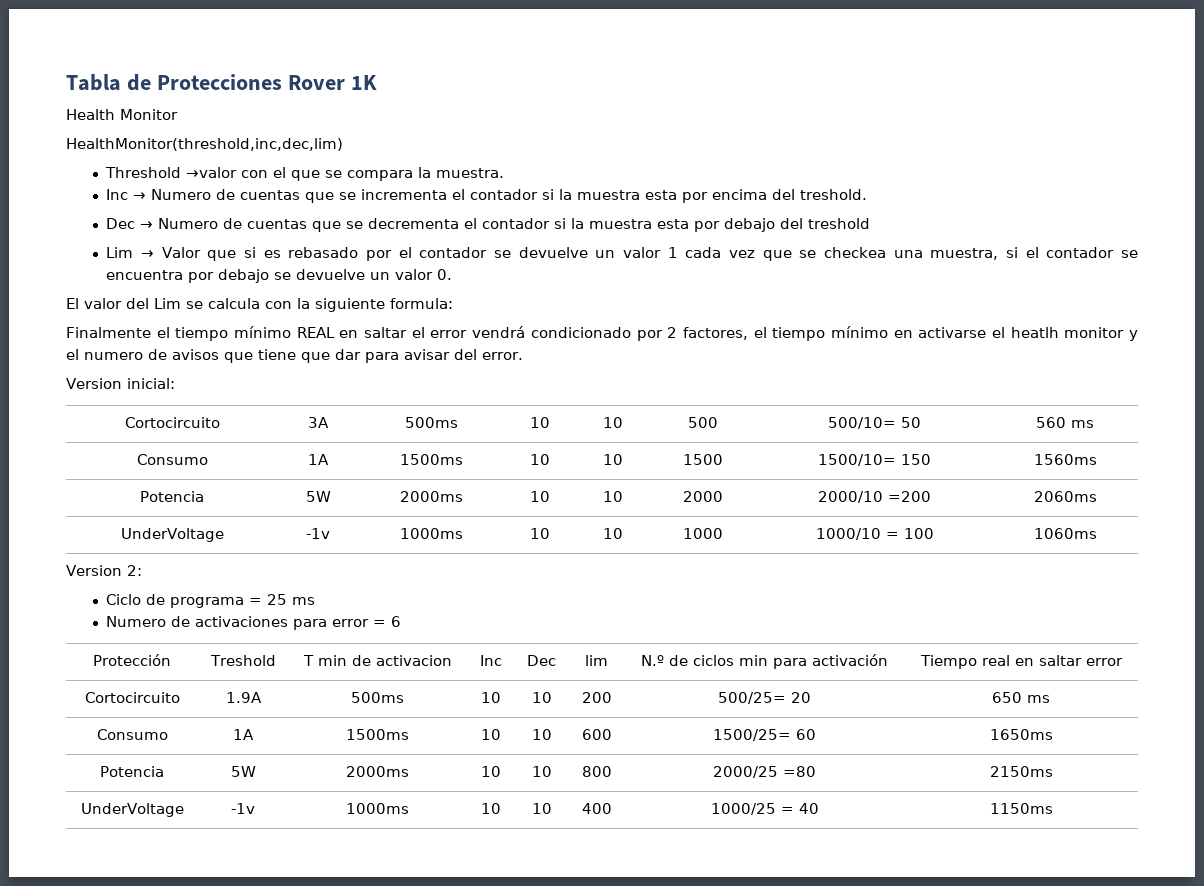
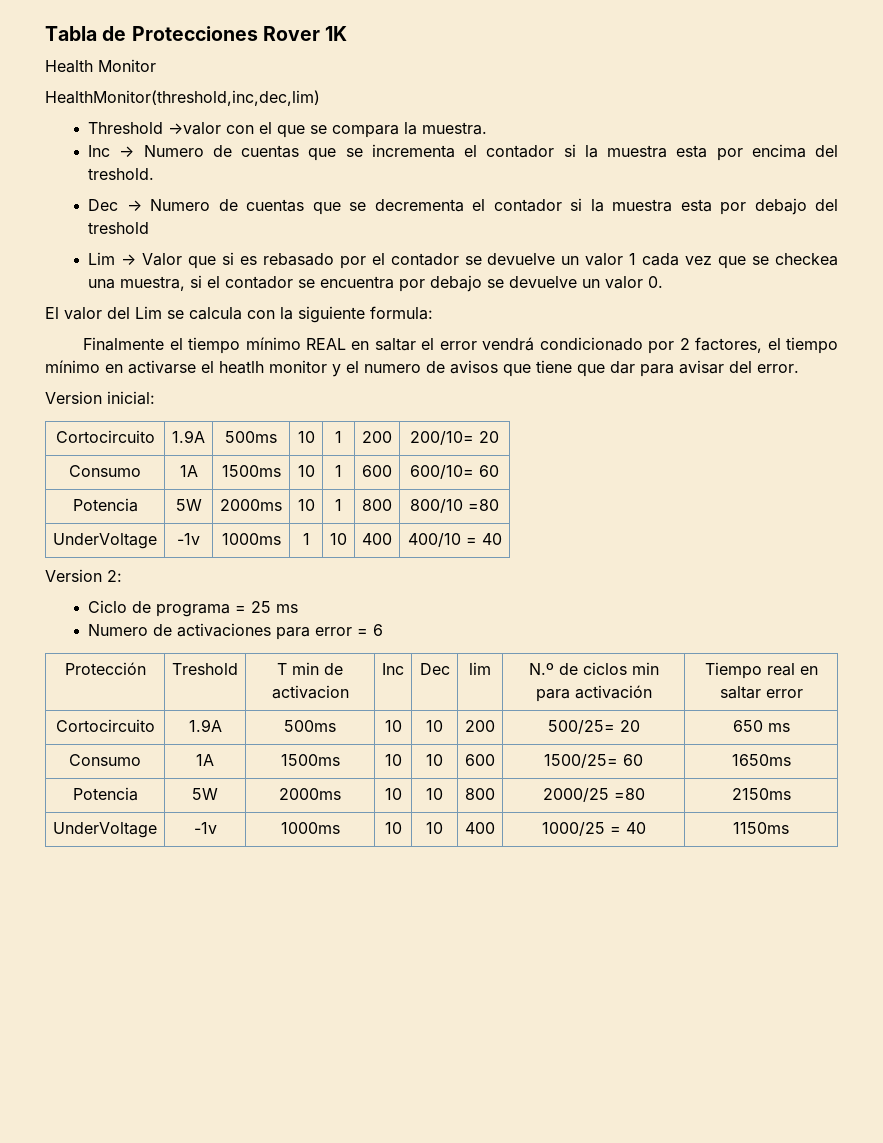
[308,417,329,428] [404,417,458,428] [530,417,550,428] [603,417,623,428] [688,417,718,428] [828,417,921,429] [1036,417,1094,428] [136,454,208,465] [308,454,329,465] [399,454,463,465] [530,454,550,465] [603,454,623,465] [683,454,723,465] [818,454,931,466] [1033,454,1097,465] [140,491,204,502] [305,491,331,502] [399,491,463,502] [530,491,550,502] [603,491,623,502] [683,491,723,502] [818,491,931,503] [1033,491,1097,502] [120,528,224,542] [306,528,330,539] [399,528,463,539] [530,528,550,539] [603,528,623,539] [683,528,723,539] [815,528,934,540] [1033,528,1097,539] 3A | 500ms | 10 | 10 | 500 | 500/10= 50 | 560 ms // Consumo | 1A | 1500ms | 10 | 10 | 1500 | 1500/10= 150 | 1560ms // Potencia | 5W | 2000ms | 10 | 10 | 2000 | 2000/10 =200 | 2060ms // UnderVoltage | -1v | 1000ms | 10 | 10 | 1000 | 1000/10 = 100 | 1060ms -> [172,430,205,443] [225,431,277,443] [297,431,315,443] [335,431,342,443] [362,431,392,443] [410,431,499,445] [69,465,141,477] [179,465,198,477] [221,465,281,477] [297,465,315,477] [335,465,342,477] [362,465,392,477] [410,465,499,479] [72,498,138,512] [175,499,202,511] [220,499,282,511] [297,499,315,511] [335,499,342,511] [362,499,392,511] [410,499,499,513] [53,533,157,549] [177,533,200,545] [221,533,281,545] [302,533,310,545] [330,533,347,545] [362,533,392,545] [407,533,502,547] 1.9A | 500ms | 10 | 1 | 200 | 200/10= 20 // Consumo | 1A | 1500ms | 10 | 1 | 600 | 600/10= 60 // Potencia | 5W | 2000ms | 10 | 1 | 800 | 800/10 =80 // UnderVoltage | -1v | 1000ms | 1 | 10 | 400 | 400/10 = 40

